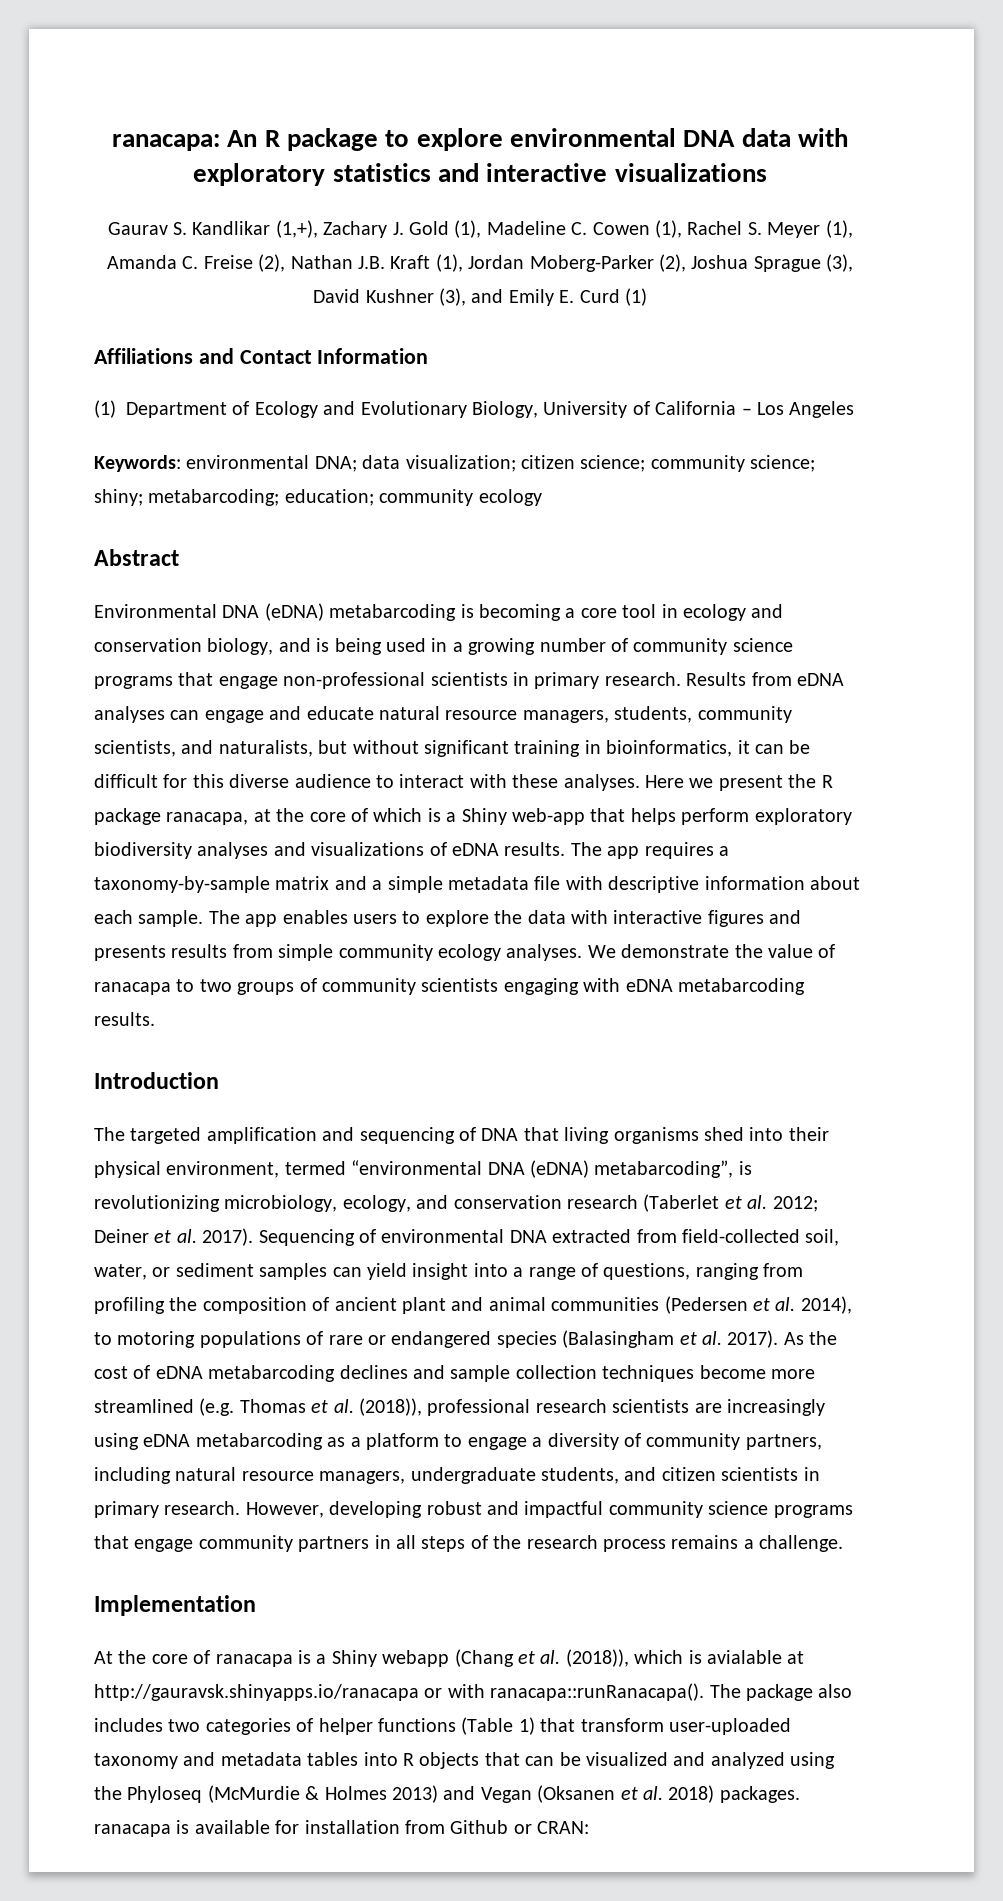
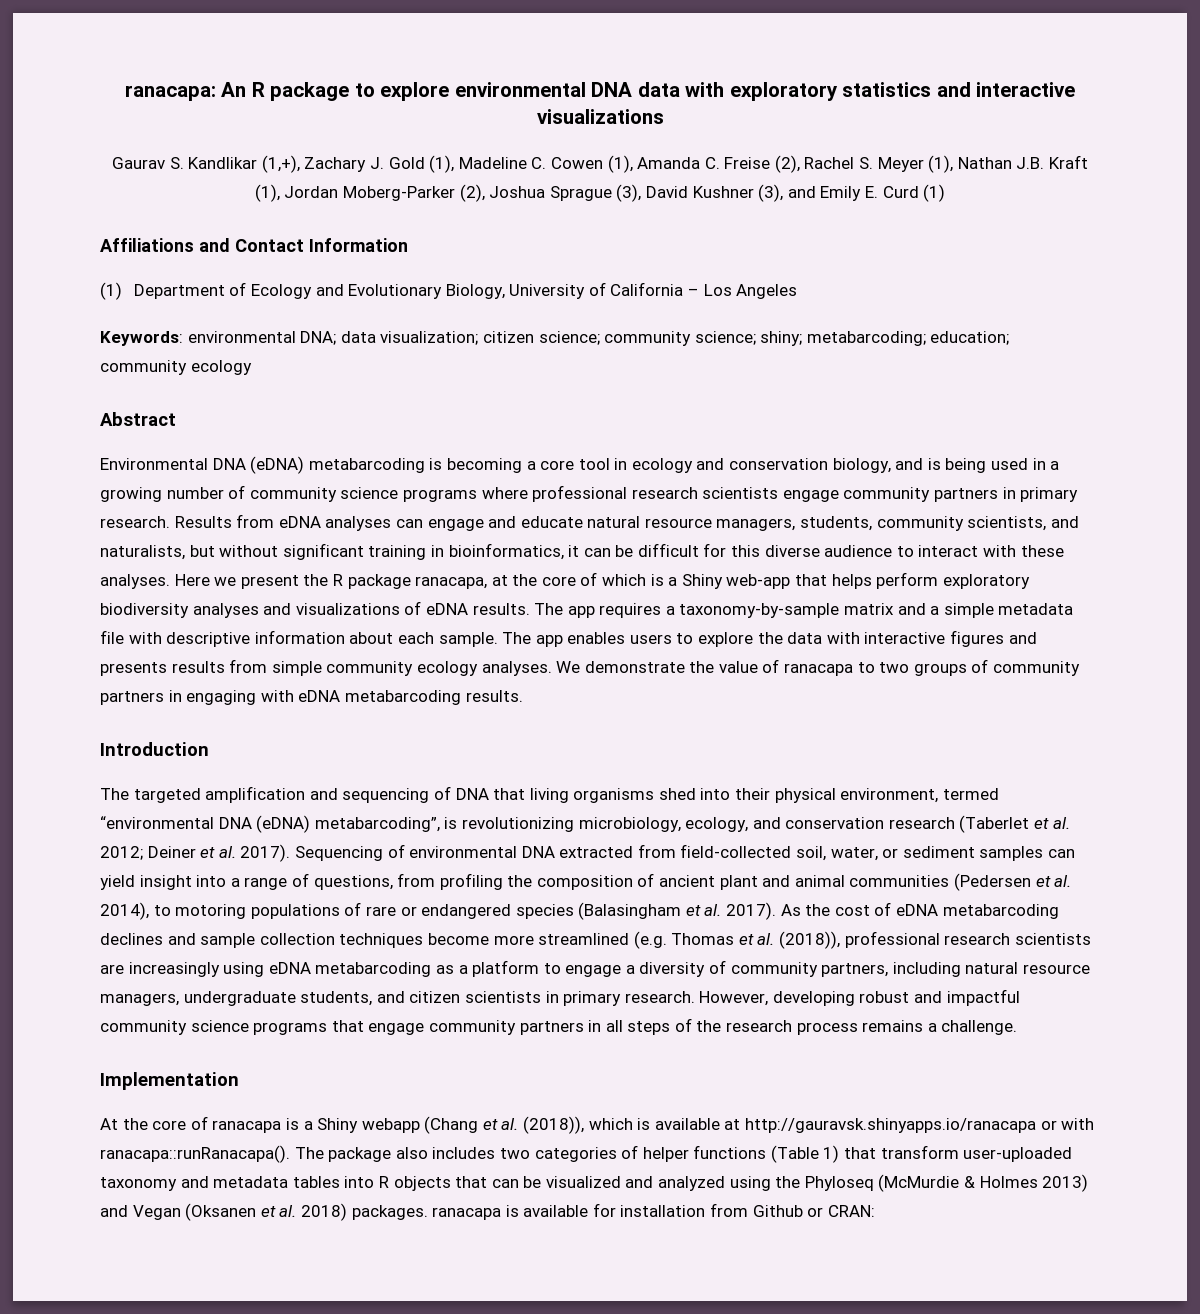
[687,220,853,238] [106,254,286,272] Rachel S. Meyer (1), Amanda C. Freise (2), -> [637,155,954,173] Amanda C. Freise (2), Rachel S. Meyer (1),
[178,672,508,689] that engage non-professional scientists -> [481,485,999,502] where professional research scientists engage community partners
[421,978,499,992] scientists -> [100,690,182,705] partners in
[695,1263,759,1280] ranging -> (393, 882) none
[706,1650,782,1664] avialable -> [654,1118,720,1130] available

